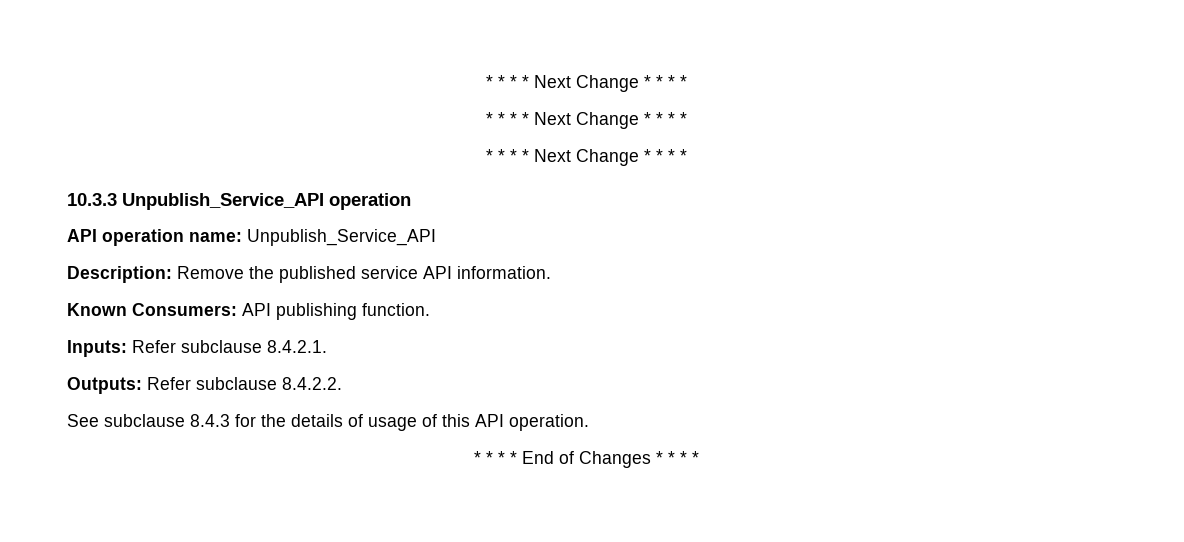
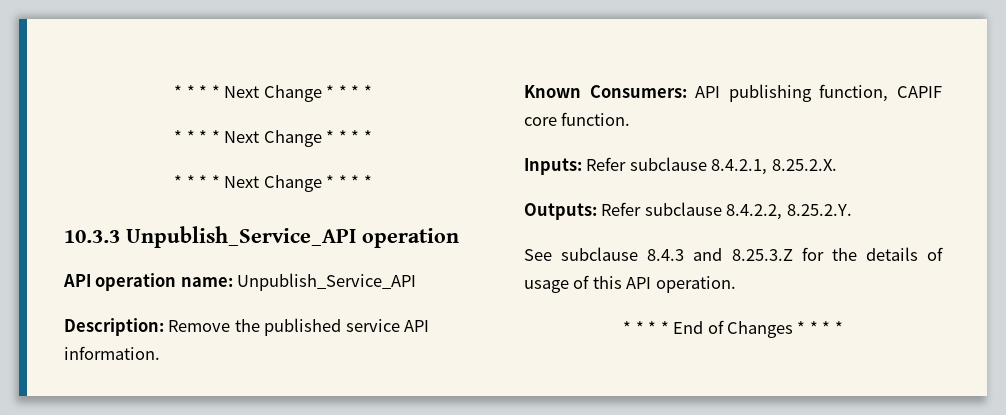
(357, 311) none -> [819,84,942,102] [524,117,557,126] function, CAPIF core
[267,340,327,353] 8.4.2.1. -> [711,159,837,175] 8.4.2.1, 8.25.2.X.
[282,377,342,390] 8.4.2.2. -> [726,204,852,220] 8.4.2.2, 8.25.2.Y.
(230, 420) none -> [693,248,793,261] and 8.25.3.Z

